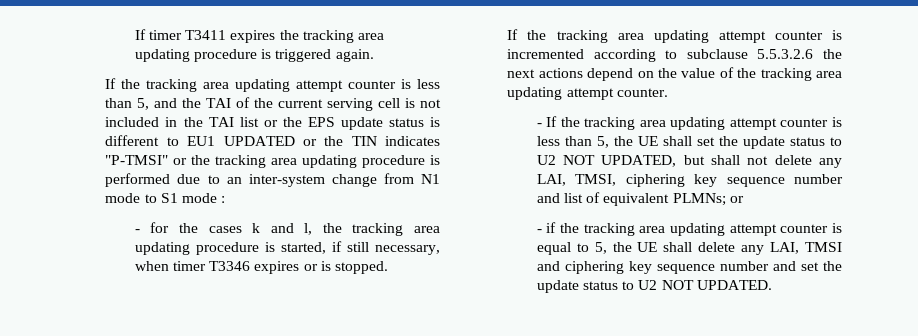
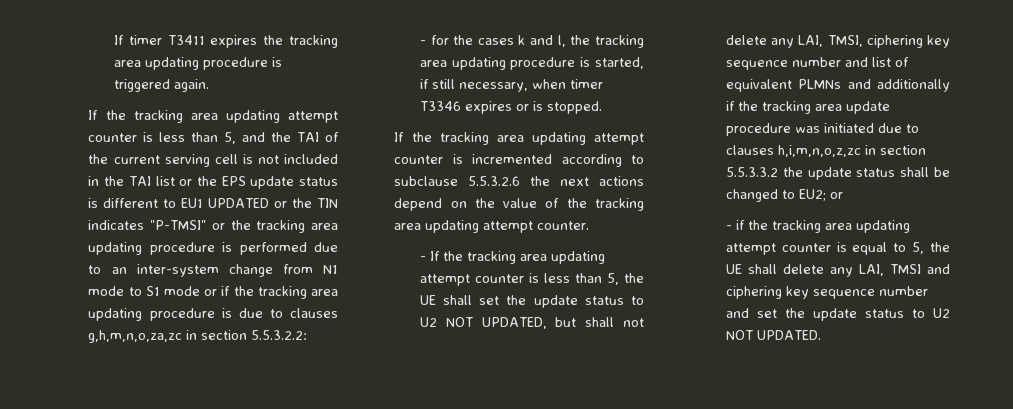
[221,196,226,203] : -> [204,286,339,299] [88,308,338,321] [88,330,308,343] or if the tracking area updating procedure is due to clauses g,h,m,n,o,za,zc in section 5.5.3.2.2:
[672,193,726,206] PLMNs; -> [798,79,950,92] [725,101,890,114] [725,123,919,136] [725,145,926,157] [725,167,950,180] [725,189,826,202] PLMNs and additionally if the tracking area update procedure was initiated due to clauses h,i,m,n,o,z,zc in section 5.5.3.3.2 the update status shall be changed to EU2;

